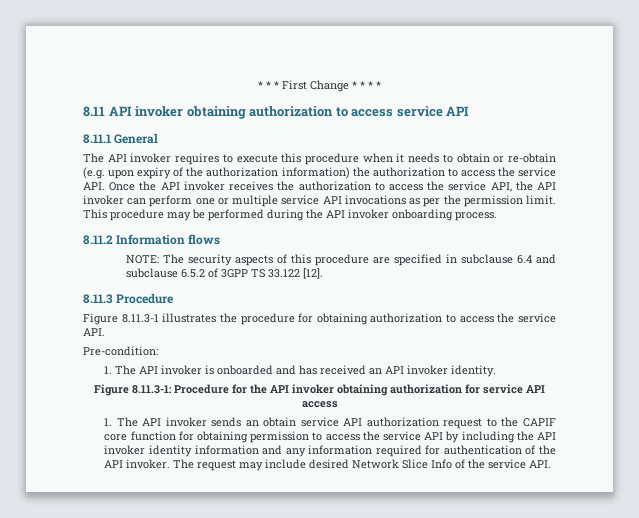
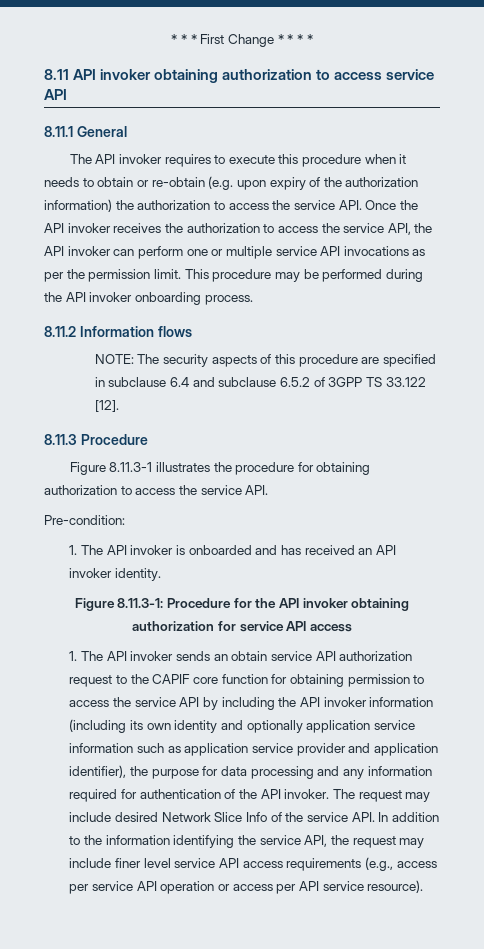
[148,445,259,457] identity information -> [369,697,434,707] [69,719,415,733] [69,743,438,756] [69,765,314,779] information (including its own identity and optionally application service information such as application service provider and application identifier), the purpose for data processing
(552, 464) none -> [378,812,439,822] [69,835,425,848] [69,857,437,871] [69,880,424,894] In addition to the information identifying the service API, the request may include finer level service API access requirements (e.g., access per service API operation or access per API service resource).

